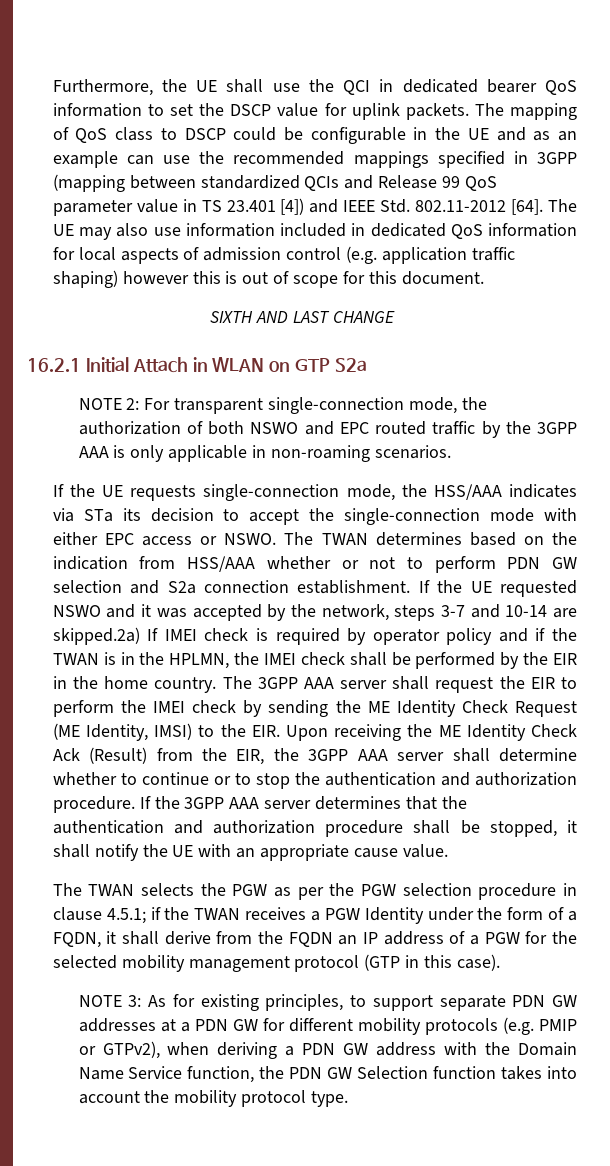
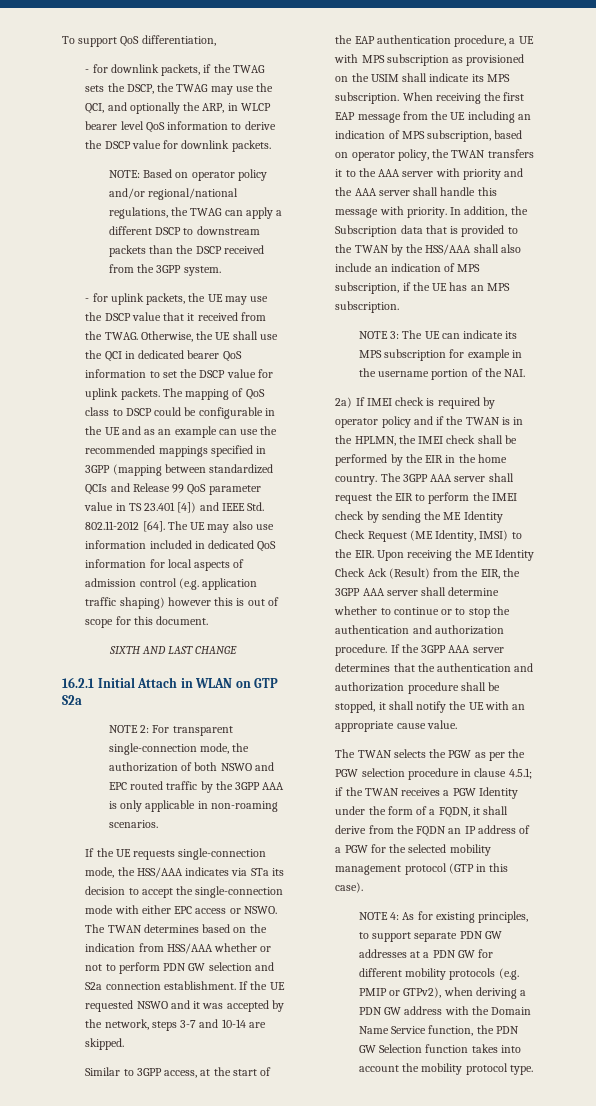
[52,79,153,96] Furthermore, -> [62,35,216,47] [85,64,265,76] [85,83,274,95] [85,102,271,114] [85,121,276,133] [85,140,271,152] [108,169,267,181] [108,188,239,200] [108,207,283,219] [108,226,260,235] [108,245,264,257] [108,264,221,276] [85,293,269,305] [85,312,266,321] [85,331,193,342] To support QoS differentiation, // - for downlink packets, if the TWAG sets the DSCP, the TWAG may use the QCI, and optionally the ARP, in WLCP bearer level QoS information to derive the DSCP value for downlink packets. // NOTE: Based on operator policy and/or regional/national regulations, the TWAG can apply a different DSCP to downstream packets than the DSCP received from the 3GPP system. // - for uplink packets, the UE may use the DSCP value that it received from the TWAG. Otherwise,
[52,627,140,645] skipped.2a) -> [85,1038,125,1050] [85,1067,272,1078] [335,35,534,47] [334,54,525,66] [335,73,510,82] [335,92,525,104] [335,111,531,123] [335,130,523,142] [335,149,534,161] [335,168,524,180] [335,187,497,196] [335,206,528,218] [335,225,518,237] [335,244,521,256] [335,263,481,272] [335,282,510,294] [335,301,400,313] [358,330,518,339] [358,349,522,361] [358,368,526,380] [335,397,353,408] skipped. // Similar to 3GPP access, at the start of the EAP authentication procedure, a UE with MPS subscription as provisioned on the USIM shall indicate its MPS subscription. When receiving the first EAP message from the UE including an indication of MPS subscription, based on operator policy, the TWAN transfers it to the AAA server with priority and the AAA server shall handle this message with priority. In addition, the Subscription data that is provided to the TWAN by the HSS/AAA shall also include an indication of MPS subscription, if the UE has an MPS subscription. // NOTE 3: The UE can indicate its MPS subscription for example in the username portion of the NAI. // 2a)
[128,995,142,1007] 3: -> [390,912,400,920] 4:

